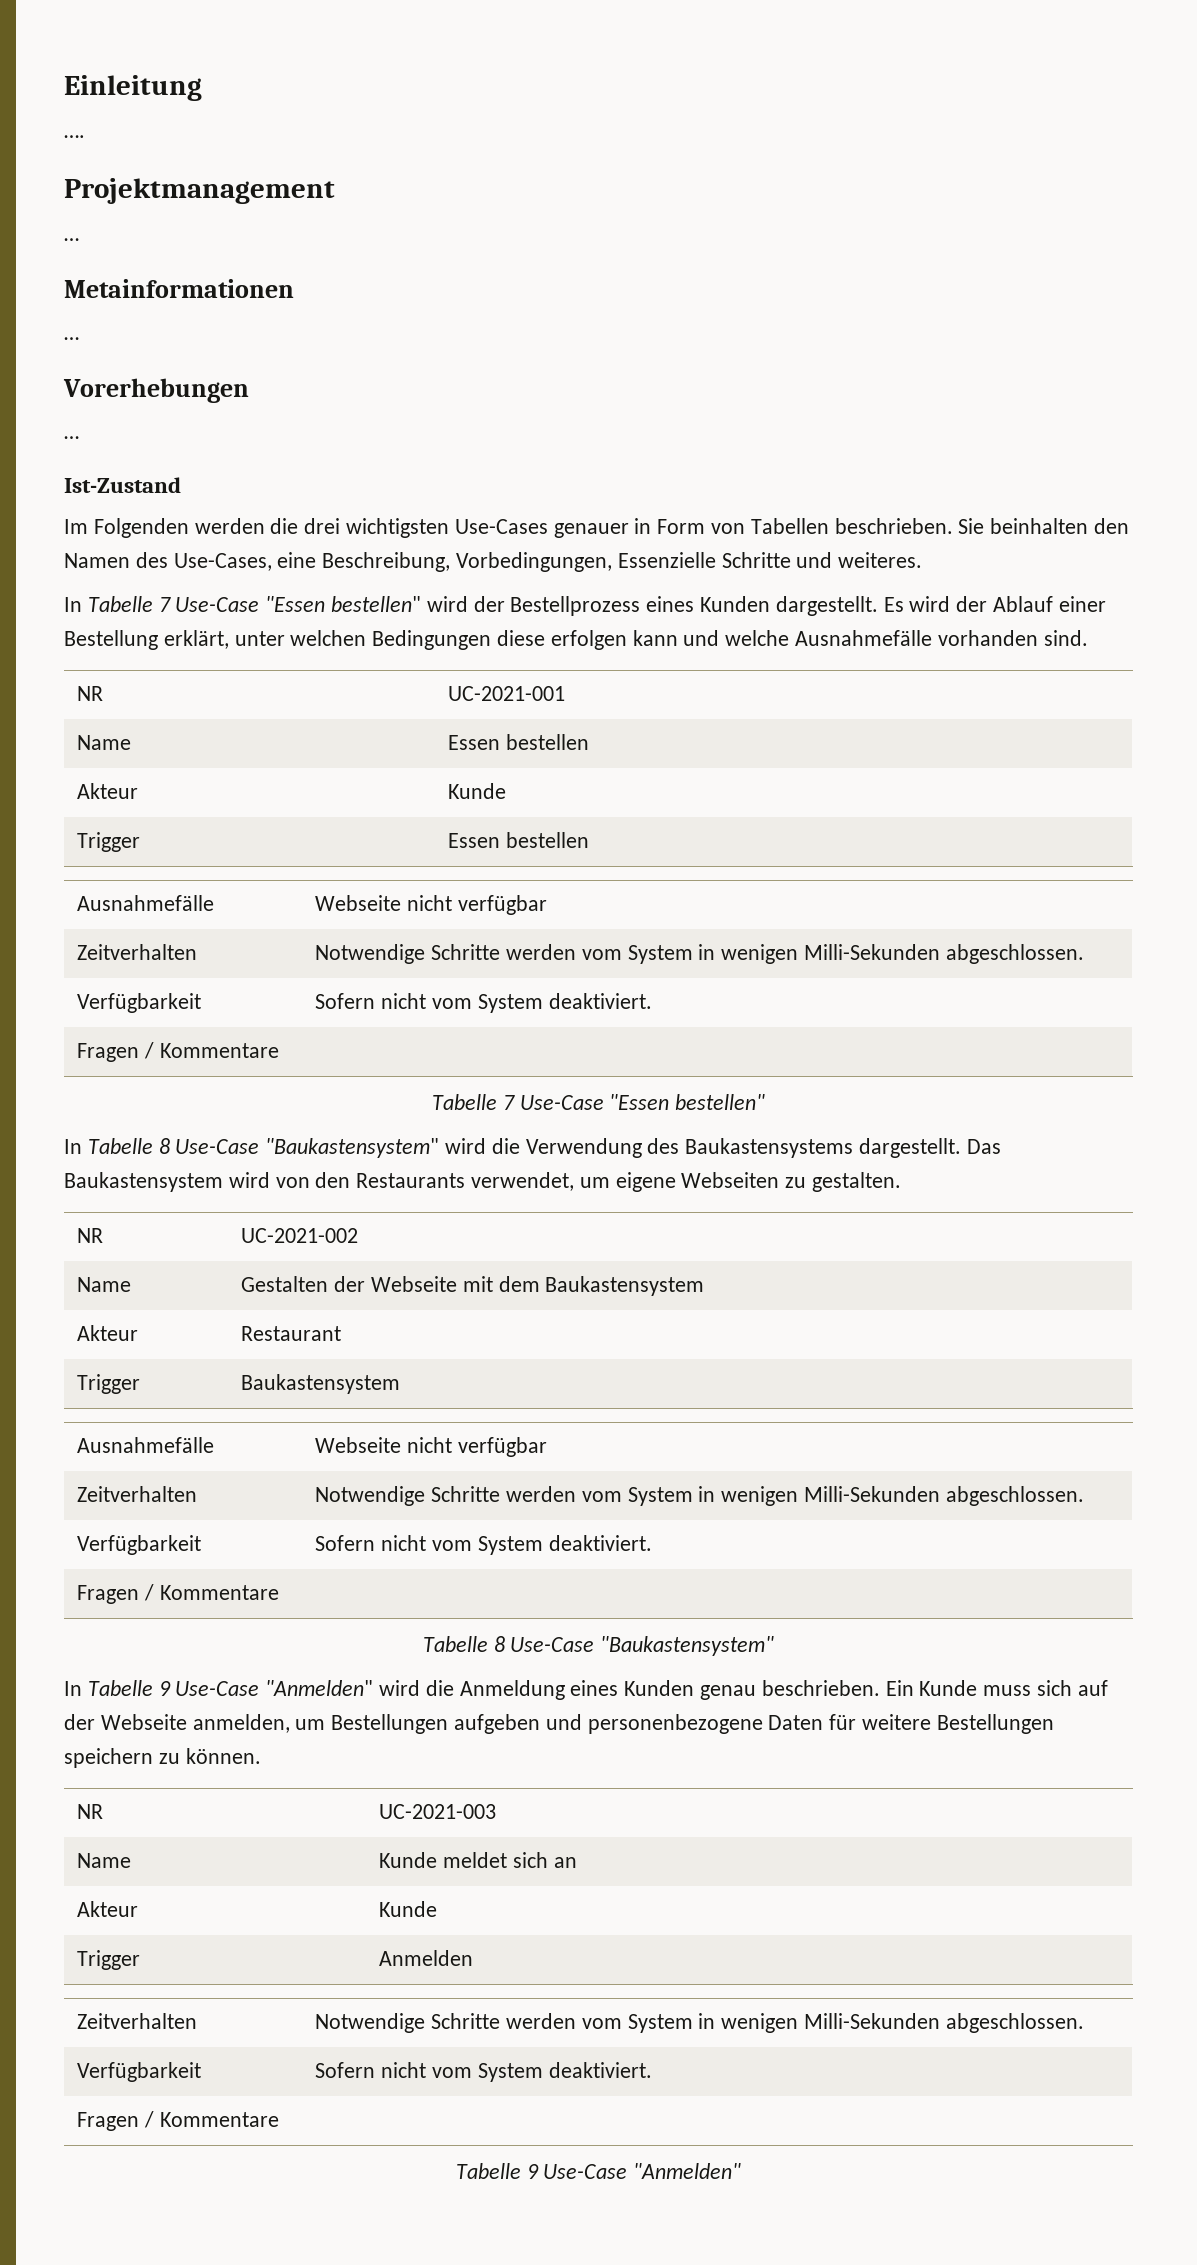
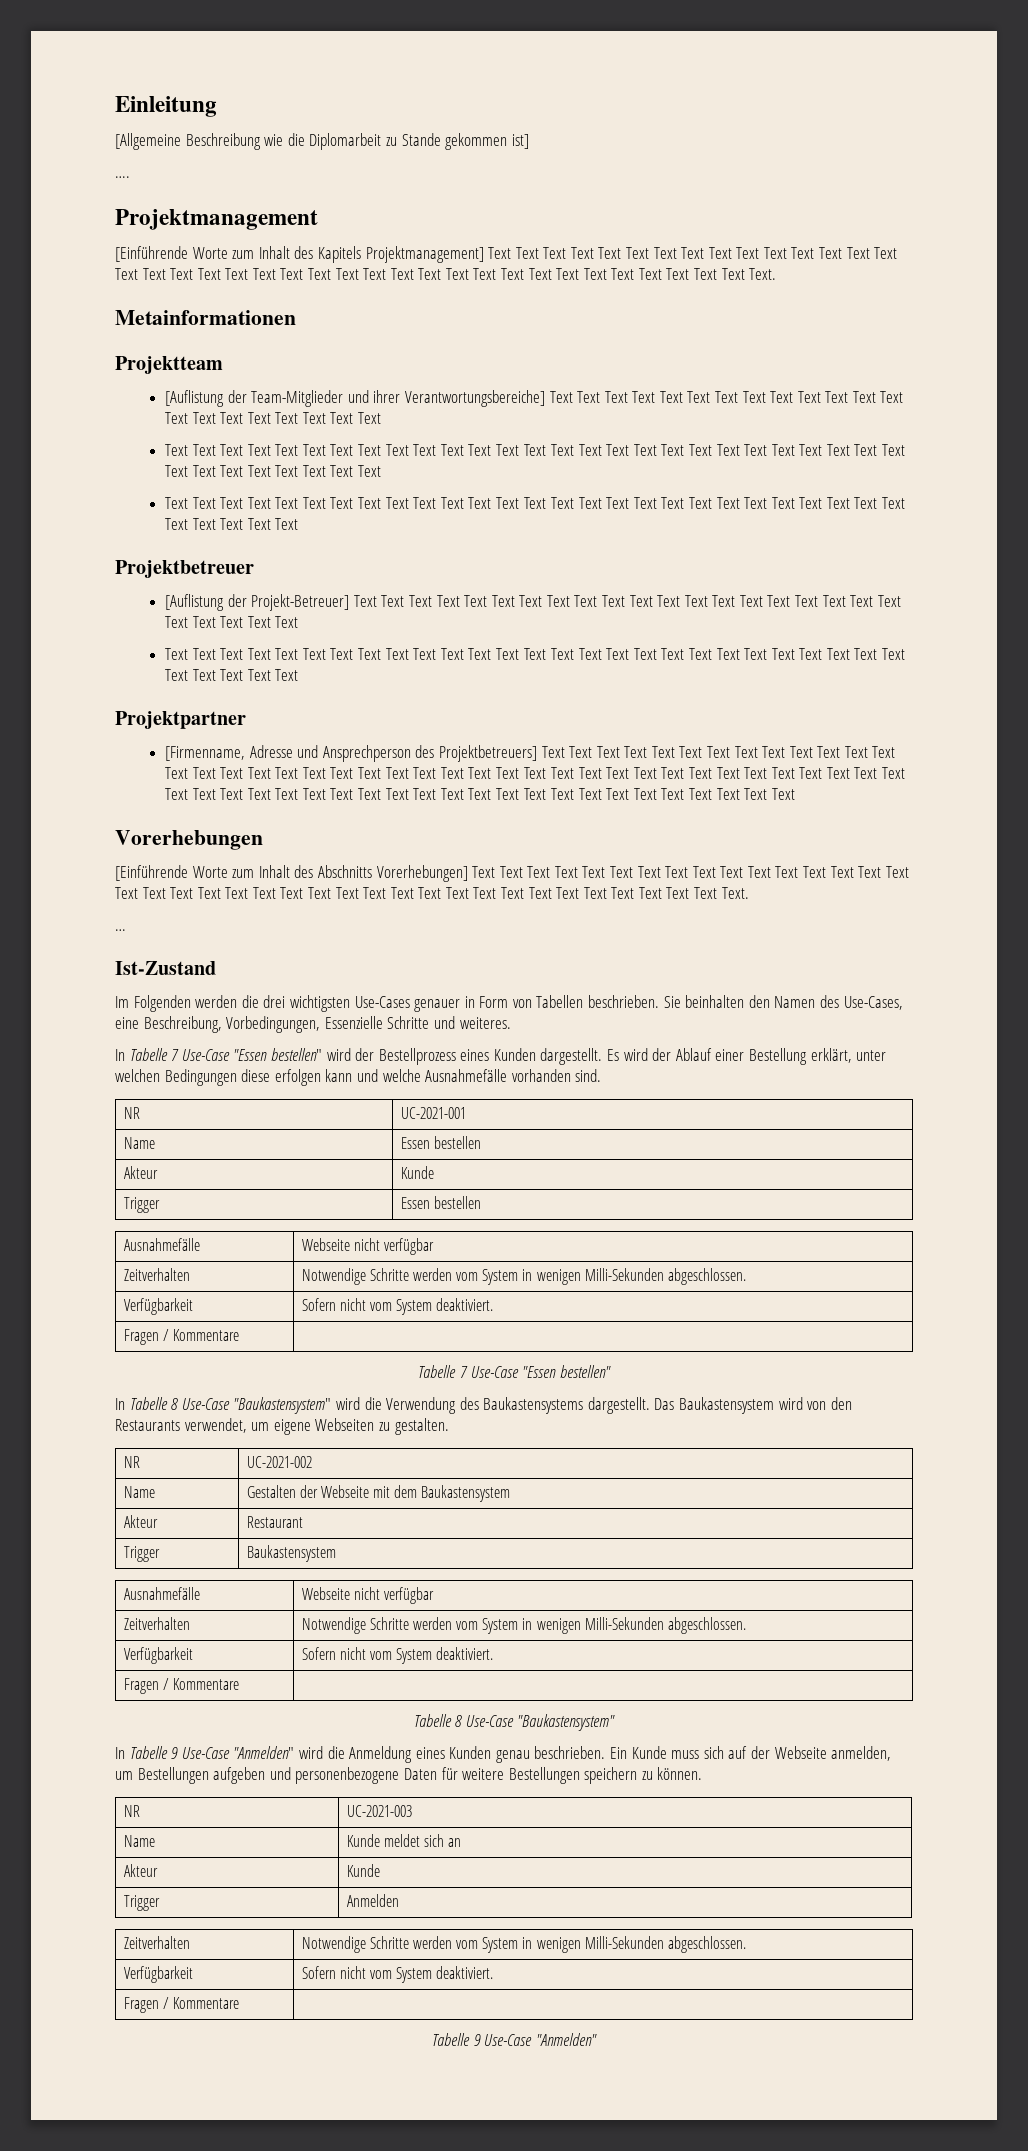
[64,135,85,138] [64,178,335,204] [64,238,79,241] [64,279,294,298] [64,337,79,340] [63,378,249,403] …. // Projektmanagement // … // Metainformationen // … // Vorerhebungen -> [115,133,529,150] [115,176,130,178] [115,209,318,230] [115,246,898,263] [115,268,777,280] [115,310,296,325] [115,356,223,374] [165,390,904,407] [165,412,382,424] [165,444,905,456] [165,465,382,477] [165,497,905,509] [165,518,299,530] [115,560,254,578] [165,594,901,611] [165,616,299,628] [165,648,905,660] [165,669,299,681] [115,711,246,729] [165,745,896,762] [165,767,905,779] [165,788,795,800] [115,830,263,850] [115,865,909,882] [115,887,749,899] [Allgemeine Beschreibung wie die Diplomarbeit zu Stande gekommen ist] // …. // Projektmanagement // [Einführende Worte zum Inhalt des Kapitels Projektmanagement] Text Text Text Text Text Text Text Text Text Text Text Text Text Text Text Text Text Text Text Text Text Text Text Text Text Text Text Text Text Text Text Text Text Text Text Text Text Text Text. // Metainformationen // Projektteam // [Auflistung der Team-Mitglieder und ihrer Verantwortungsbereiche] Text Text Text Text Text Text Text Text Text Text Text Text Text Text Text Text Text Text Text Text Text // Text Text Text Text Text Text Text Text Text Text Text Text Text Text Text Text Text Text Text Text Text Text Text Text Text Text Text Text Text Text Text Text Text Text Text // Text Text Text Text Text Text Text Text Text Text Text Text Text Text Text Text Text Text Text Text Text Text Text Text Text Text Text Text Text Text Text Text // Projektbetreuer // [Auflistung der Projekt-Betreuer] Text Text Text Text Text Text Text Text Text Text Text Text Text Text Text Text Text Text Text Text Text Text Text Text Text // Text Text Text Text Text Text Text Text Text Text Text Text Text Text Text Text Text Text Text Text Text Text Text Text Text Text Text Text Text Text Text Text // Projektpartner // [Firmenname, Adresse und Ansprechperson des Projektbetreuers] Text Text Text Text Text Text Text Text Text Text Text Text Text Text Text Text Text Text Text Text Text Text Text Text Text Text Text Text Text Text Text Text Text Text Text Text Text Text Text Text Text Text Text Text Text Text Text Text Text Text Text Text Text Text Text Text Text Text Text Text Text Text Text // Vorerhebungen // [Einführende Worte zum Inhalt des Abschnitts Vorerhebungen] Text Text Text Text Text Text Text Text Text Text Text Text Text Text Text Text Text Text Text Text Text Text Text Text Text Text Text Text Text Text Text Text Text Text Text Text Text Text Text.

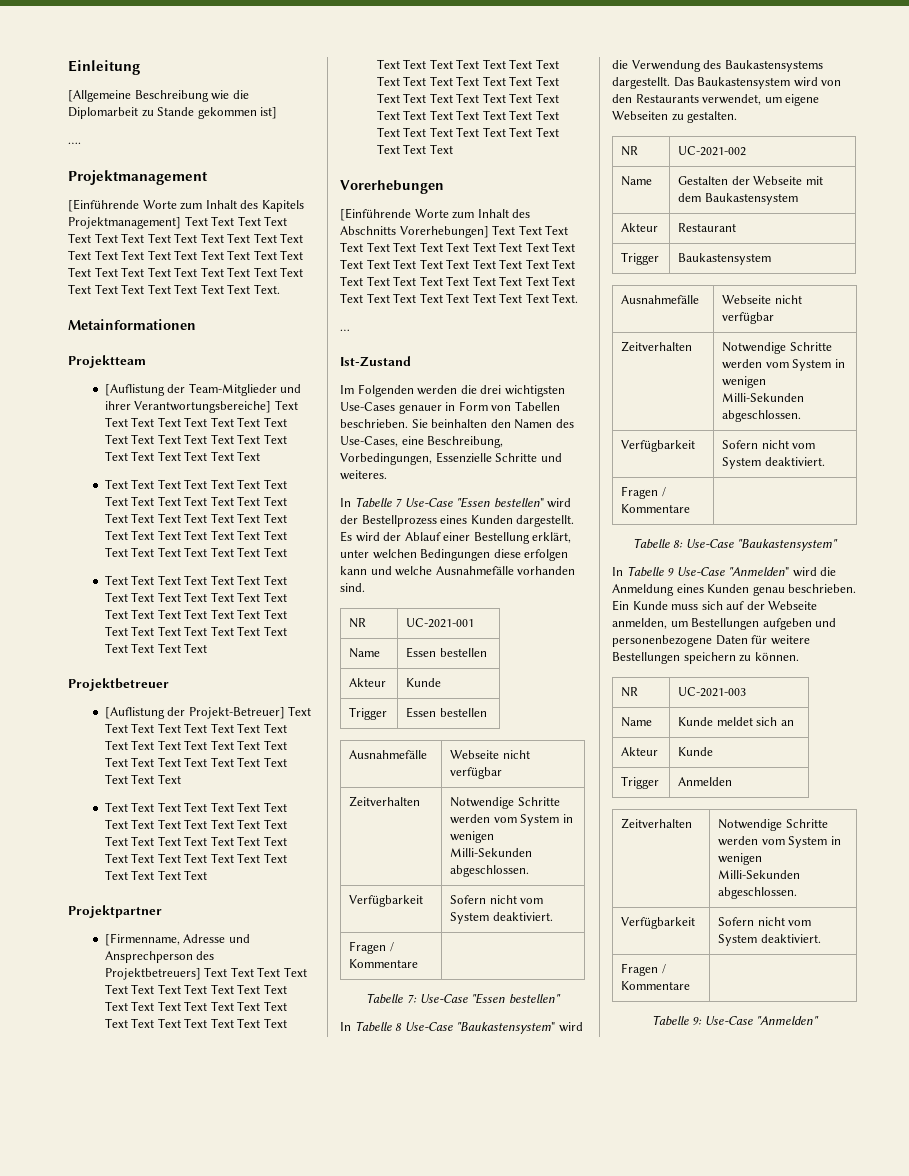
[459,1366,468,1378] 7 -> [406,994,417,1003] 7:
[455,1715,463,1727] 8 -> [673,540,684,548] 8:
[473,2034,481,2046] 9 -> [692,1017,703,1025] 9:

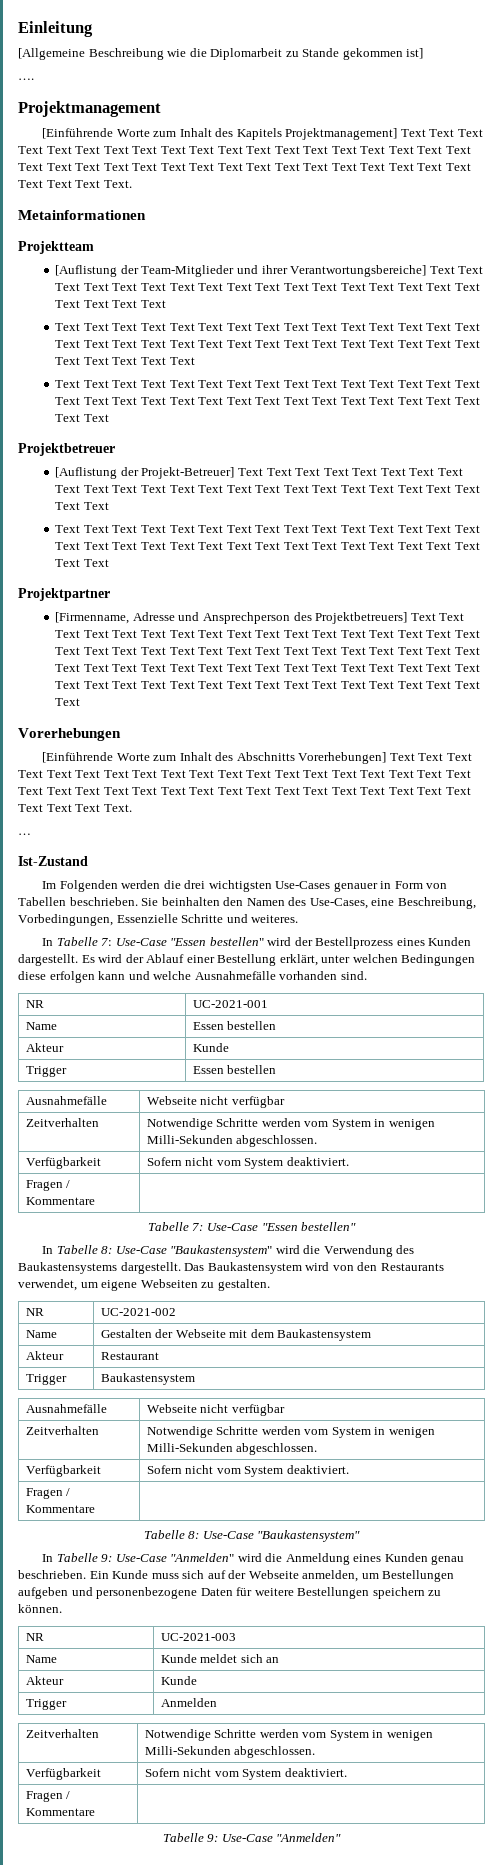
[395,498,403,507] 7 -> [101,938,113,946] 7:
[395,1023,403,1031] 8 -> [101,1246,113,1254] 8:
[667,568,675,576] 9 -> [101,1554,113,1562] 9:

